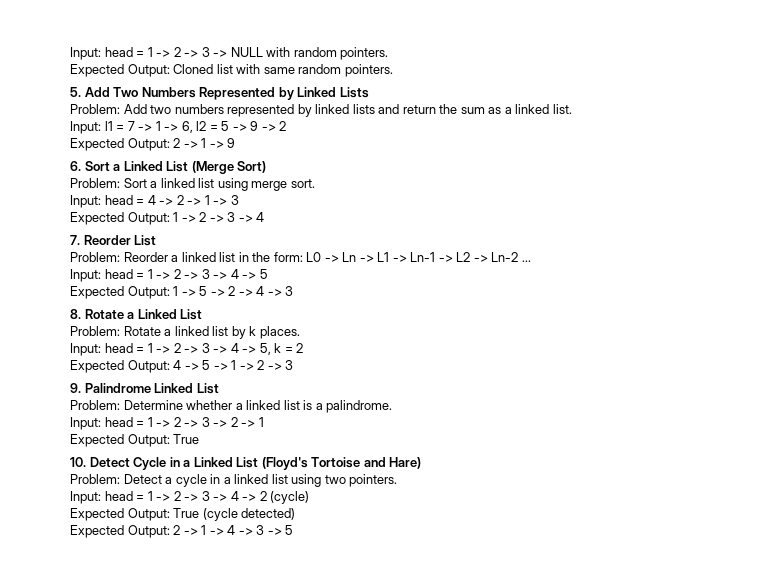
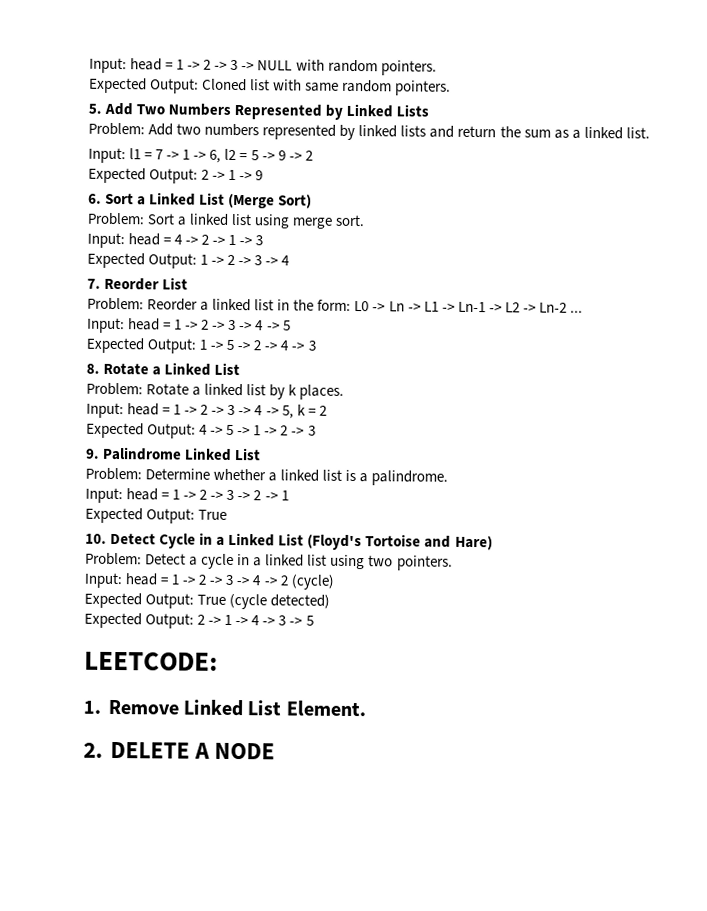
(294, 530) none -> [84,651,218,671] [83,699,366,717] [83,741,276,760] // LEETCODE: // 1. Remove Linked List Element. // 2. DELETE A NODE

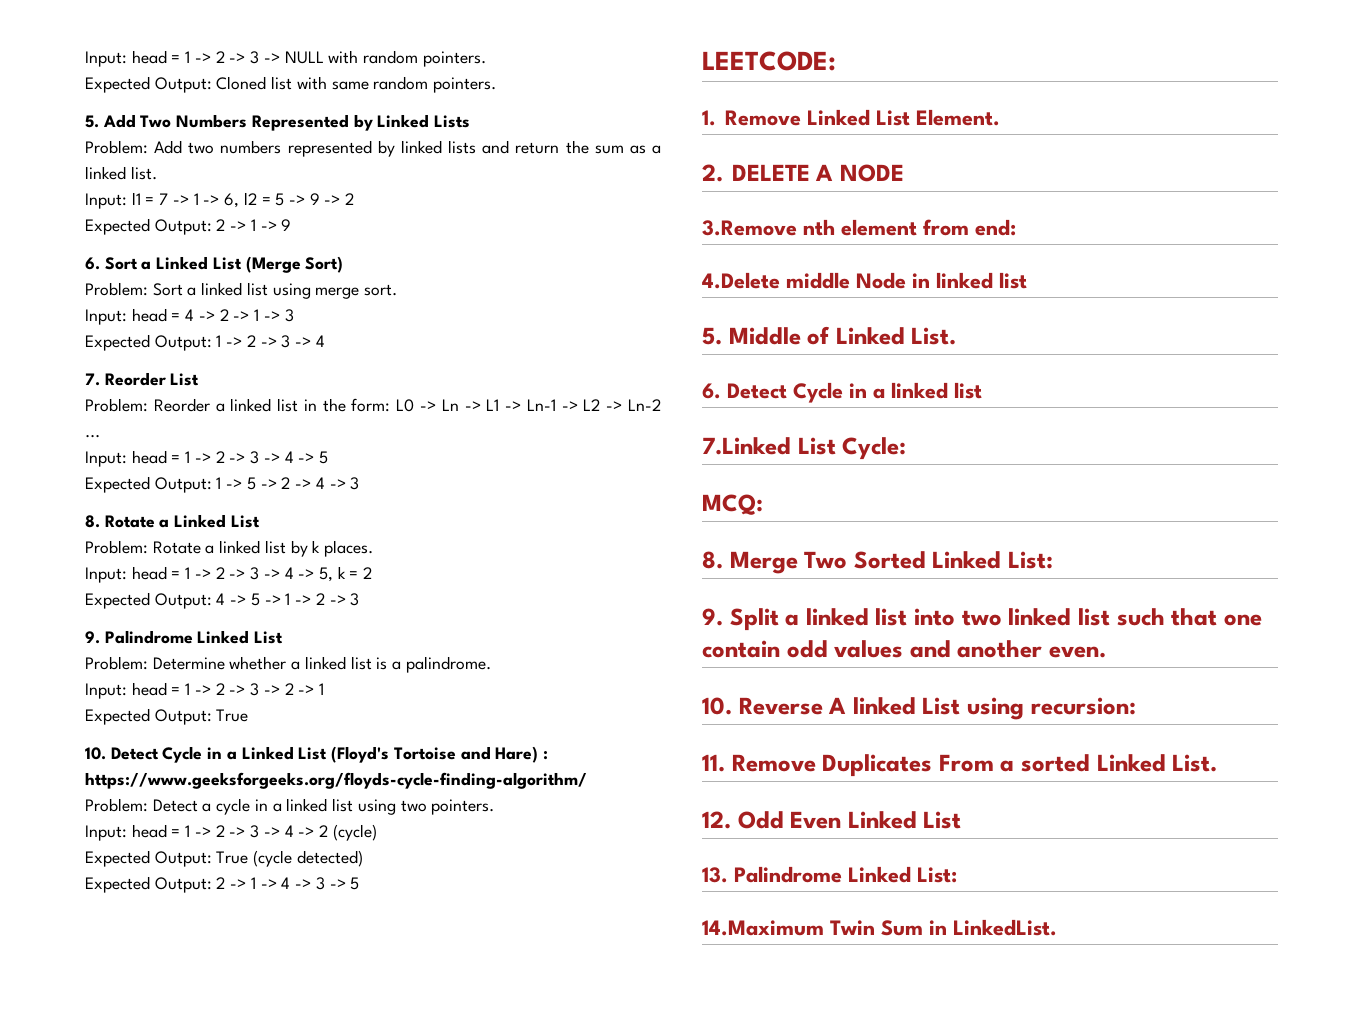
(493, 543) none -> [542,750,548,760] [85,772,587,789] : https://www.geeksforgeeks.org/floyds-cycle-finding-algorithm/
(276, 751) none -> [702,219,1016,236] [702,272,1027,289] [702,326,957,345] [702,382,982,403] [702,437,907,460] [702,494,763,515] [702,551,1054,574] [702,608,1262,631] [702,640,1107,658] [702,697,1136,720] [702,754,1218,777] [702,811,962,829] [702,866,957,883] [702,919,1057,936] // 3.Remove nth element from end: // 4.Delete middle Node in linked list // 5. Middle of Linked List. // 6. Detect Cycle in a linked list // 7.Linked List Cycle: // MCQ: // 8. Merge Two Sorted Linked List: // 9. Split a linked list into two linked list such that one contain odd values and another even. // 10. Reverse A linked List using recursion: // 11. Remove Duplicates From a sorted Linked List. // 12. Odd Even Linked List // 13. Palindrome Linked List: // 14.Maximum Twin Sum in LinkedList.

